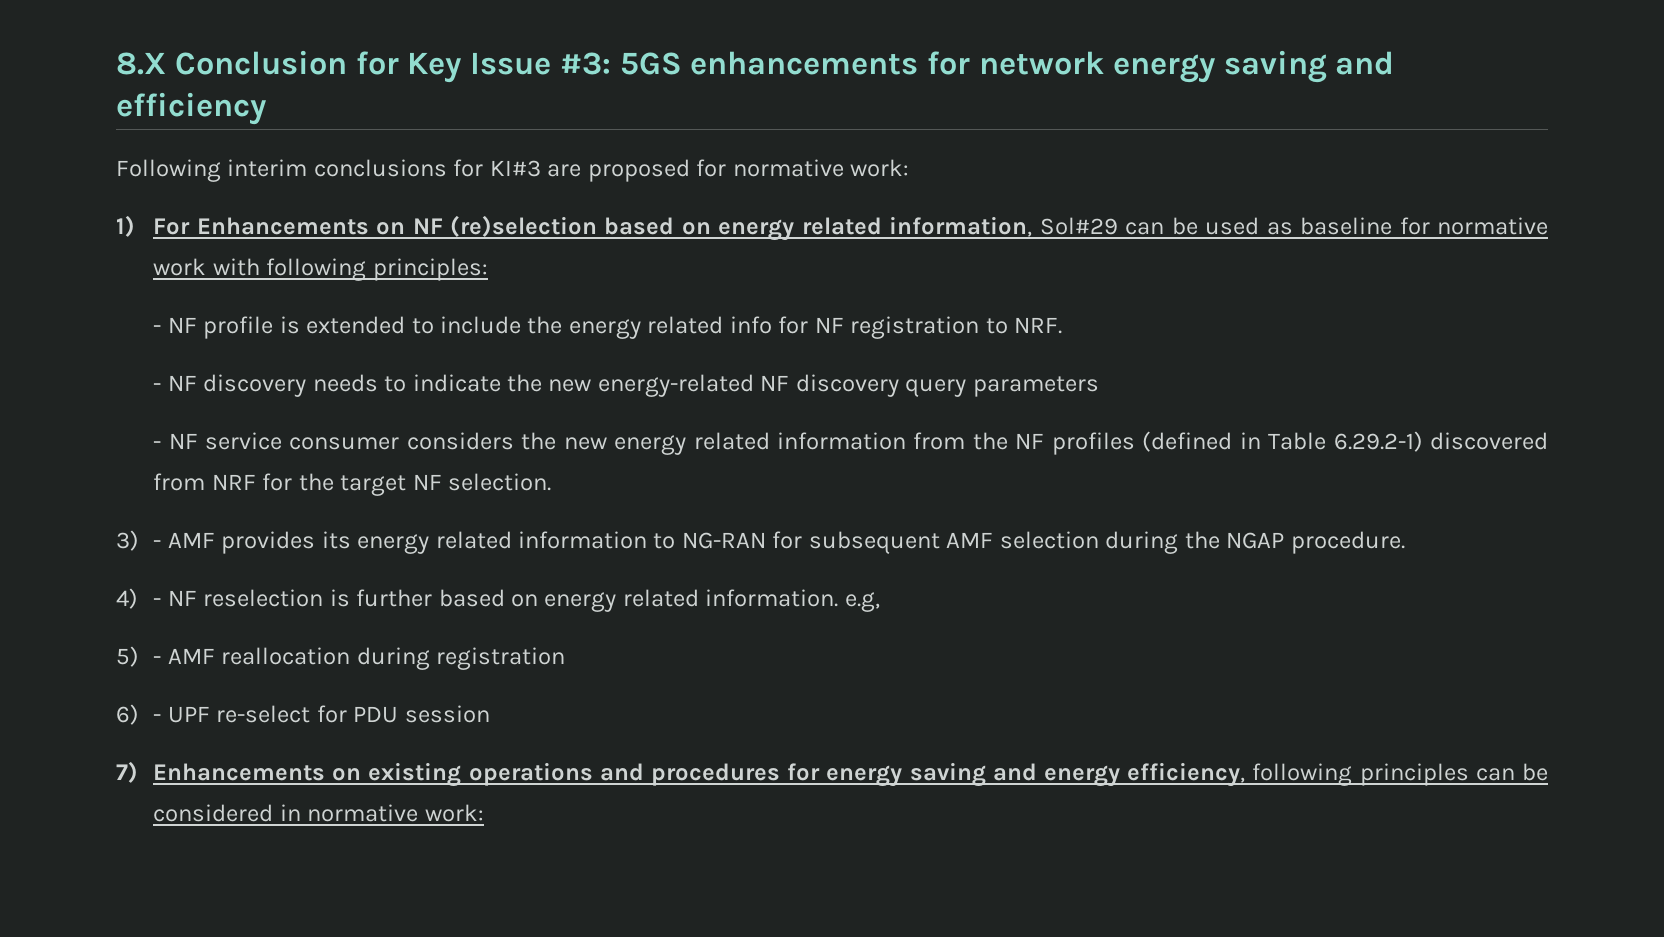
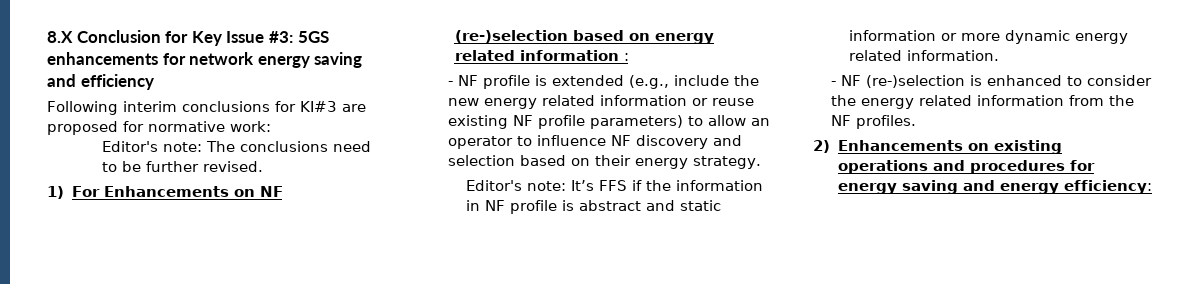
(910, 168) none -> [101,141,371,152] [101,161,263,172] // Editor's note: The conclusions need to be further revised.
[449,215,1548,241] [153,258,488,281] (re)selection based on energy related information, Sol#29 can be used as baseline for normative work with following principles: -> [454,30,714,44] [454,50,629,61] (re-)selection based on energy related information :
[411,318,434,334] to -> [629,75,670,89] (e.g.,
[568,316,1063,339] [153,374,1099,397] [153,432,607,450] energy related info for NF registration to NRF. // - NF discovery needs to indicate the new energy-related NF discovery query parameters // - NF service consumer considers the new -> [448,95,755,109] [448,115,771,129] [448,135,743,149] [448,155,762,169] [466,180,764,191] [466,200,722,214] [849,30,1129,44] [849,50,1000,61] [831,75,1153,88] [831,95,857,106] new energy related information or reuse existing NF profile parameters) to allow an operator to influence NF discovery and selection based on their energy strategy. // Editor's note: It’s FFS if the information in NF profile is abstract and static information or more dynamic energy related information. // - NF (re-)selection is enhanced to consider the
[1051,431,1548,455] [153,473,551,496] [116,530,1405,554] [116,588,880,612] [116,646,566,670] [116,704,490,725] [116,761,138,783] profiles (defined in Table 6.29.2-1) discovered from NRF for the target NF selection. // 3) - AMF provides its energy related information to NG-RAN for subsequent AMF selection during the NGAP procedure. // 4) - NF reselection is further based on energy related information. e.g, // 5) - AMF reallocation during registration // 6) - UPF re-select for PDU session // 7) -> [856,115,917,129] [813,140,830,153] profiles. // 2)
[1127,762,1549,787] [153,804,484,822] efficiency, following principles can be considered in normative work: -> [1063,180,1152,194] efficiency:

